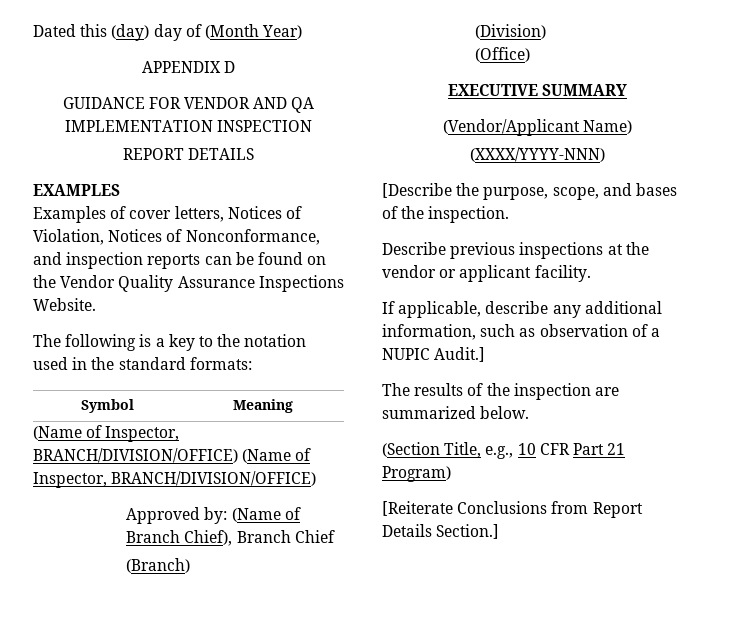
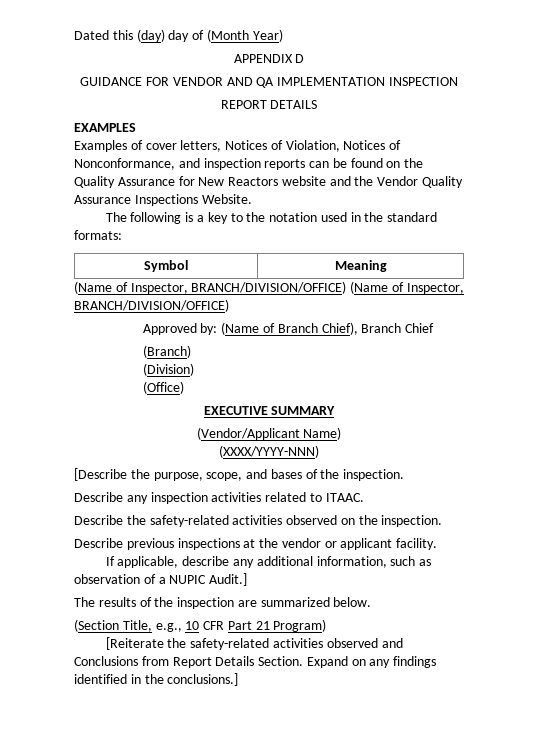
(56, 281) none -> [74,176,374,188] Quality Assurance for New Reactors website and the
(510, 214) none -> [74,492,364,504] [74,515,443,527] // Describe any inspection activities related to ITAAC. // Describe the safety-related activities observed on the inspection.
[457,501,643,518] [382,524,500,539] Conclusions from Report Details Section.] -> [167,638,403,650] [74,656,437,668] [74,673,239,686] the safety-related activities observed and Conclusions from Report Details Section. Expand on any findings identified in the conclusions.]

